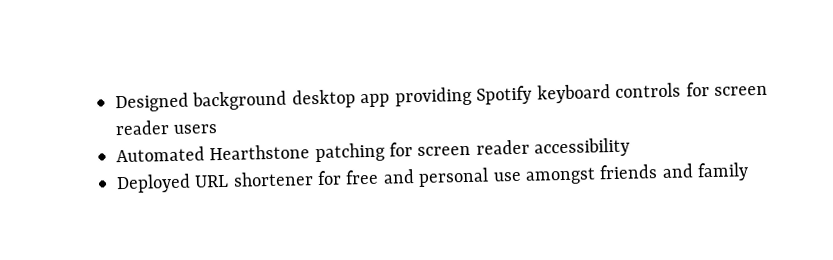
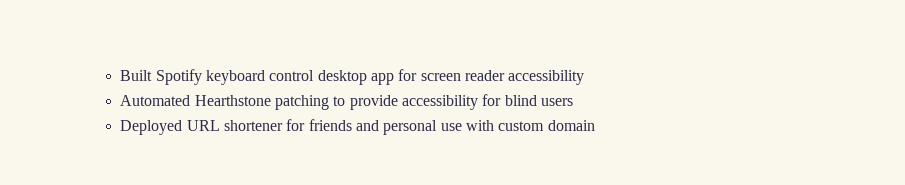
[114,82,768,113] [114,120,219,136] [115,137,631,163] Designed background desktop app providing Spotify keyboard controls for screen reader users // Automated Hearthstone patching for screen reader accessibility -> [120,69,585,85] [120,94,573,110] Built Spotify keyboard control desktop app for screen reader accessibility // Automated Hearthstone patching to provide accessibility for blind users
[345,169,380,185] free -> [308,119,352,131] friends
[524,162,750,185] amongst friends and family -> [465,120,595,131] with custom domain

